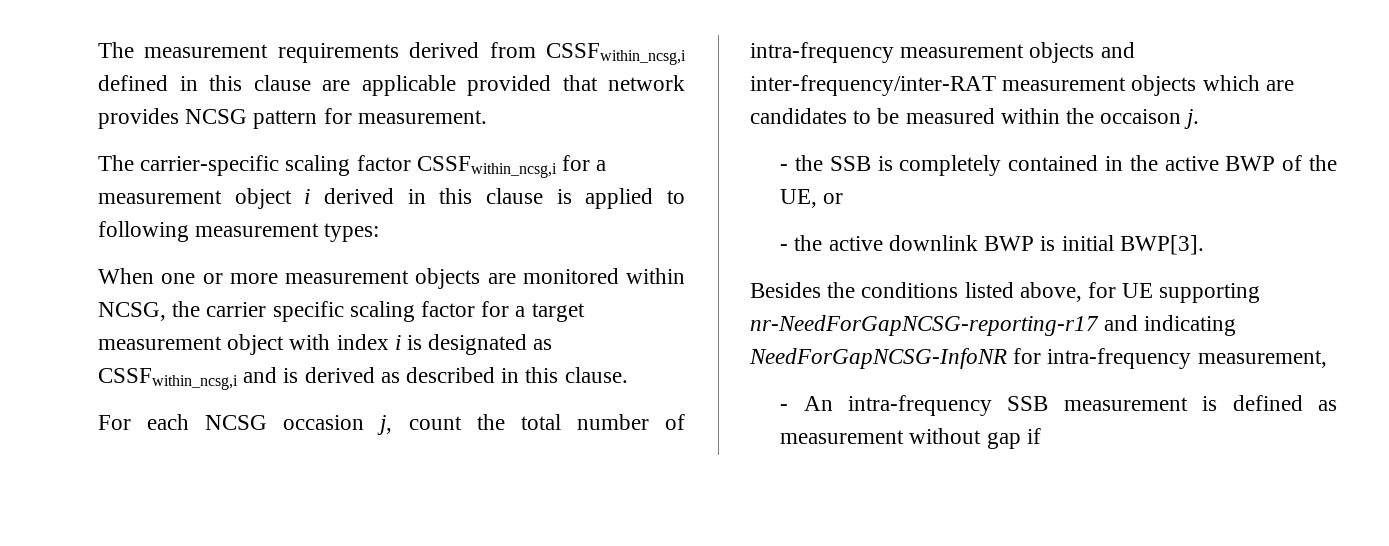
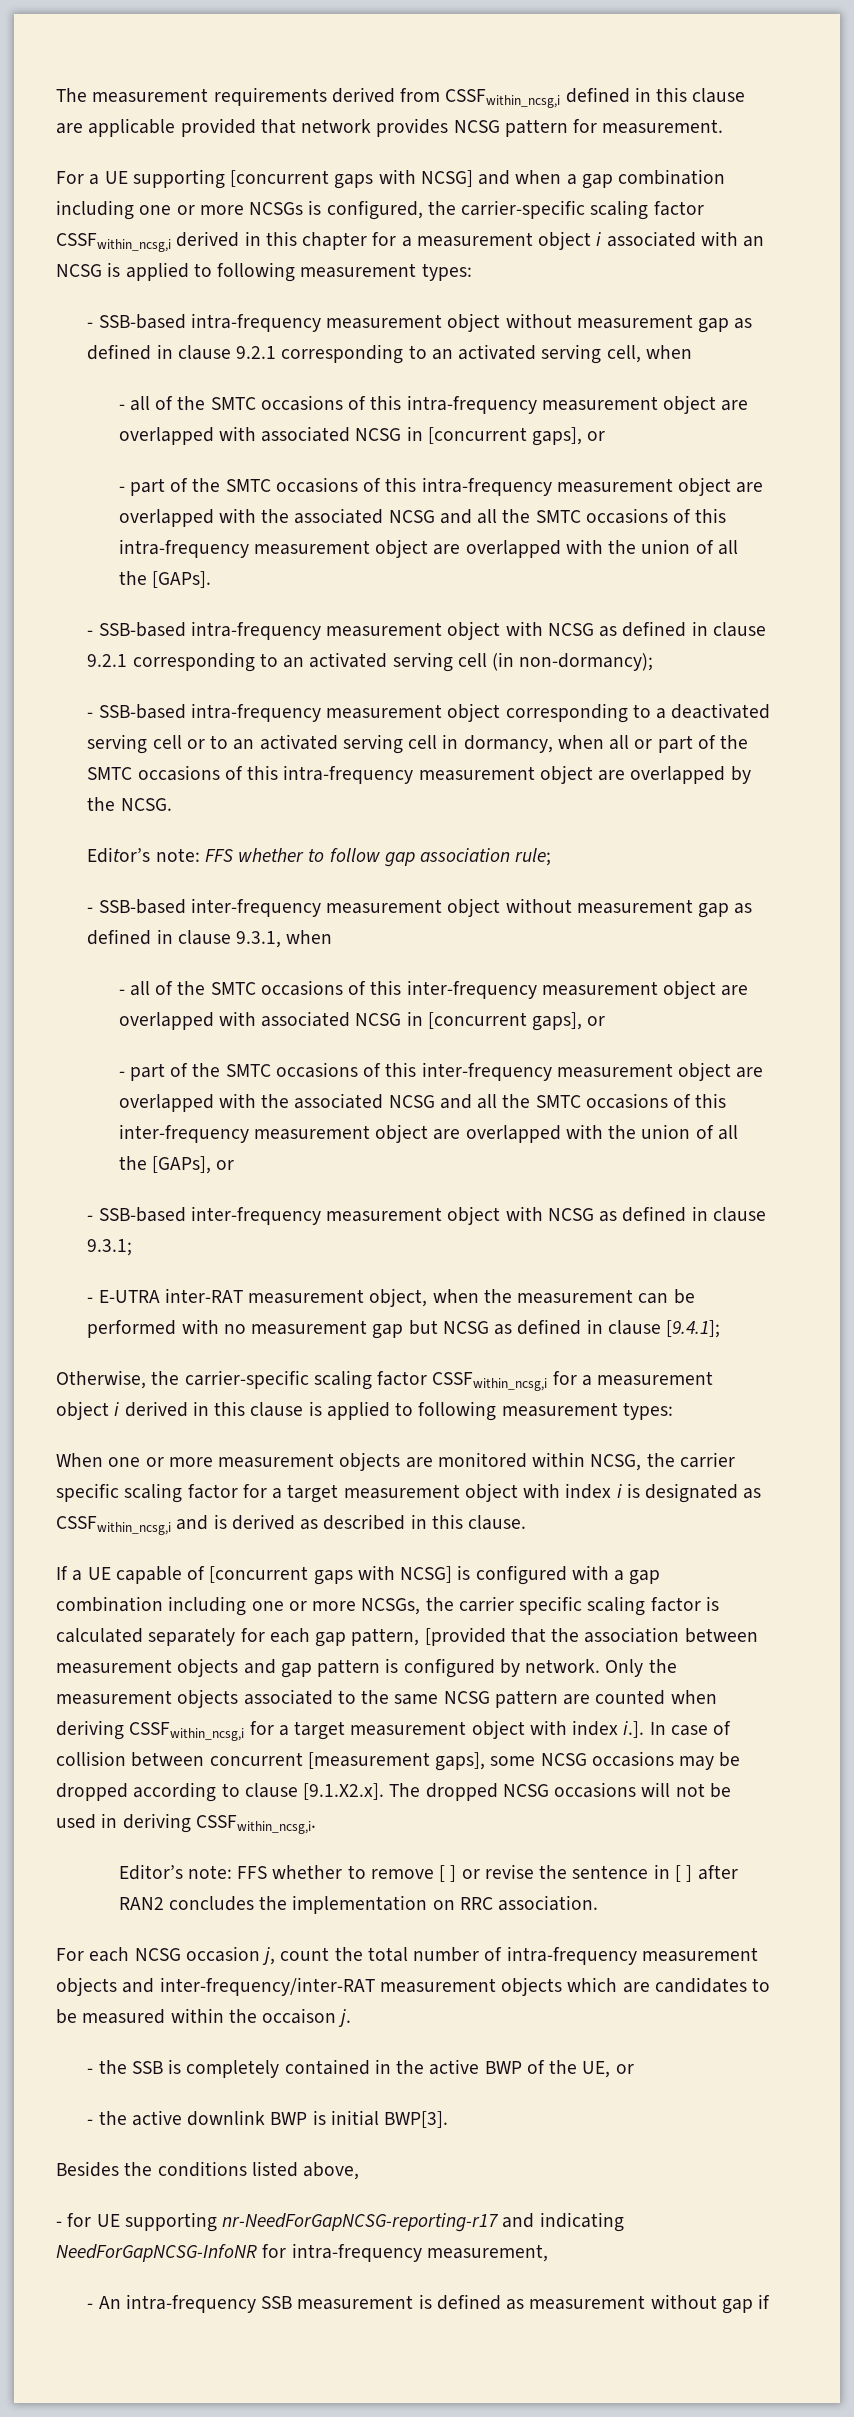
[98,155,134,171] The -> [56,169,726,189] [56,200,704,220] [56,231,765,252] [56,262,472,282] [87,313,753,333] [87,344,692,364] [118,395,749,414] [118,426,606,446] [118,477,764,496] [118,508,727,527] [118,539,738,558] [118,571,211,588] [87,621,766,640] [87,652,654,672] [87,703,771,723] [87,734,749,754] [87,765,751,784] [87,797,172,811] [87,847,552,867] [87,898,753,918] [87,929,333,948] [118,980,749,999] [118,1011,606,1031] [118,1062,764,1081] [118,1093,727,1112] [118,1124,738,1143] [118,1156,235,1174] [87,1206,766,1225] [87,1239,133,1256] [87,1288,695,1307] [87,1319,721,1339] [56,1370,180,1389] For a UE supporting [concurrent gaps with NCSG] and when a gap combination including one or more NCSGs is configured, the carrier-specific scaling factor CSSFwithin_ncsg,i derived in this chapter for a measurement object i associated with an NCSG is applied to following measurement types: // - SSB-based intra-frequency measurement object without measurement gap as defined in clause 9.2.1 corresponding to an activated serving cell, when // - all of the SMTC occasions of this intra-frequency measurement object are overlapped with associated NCSG in [concurrent gaps], or // - part of the SMTC occasions of this intra-frequency measurement object are overlapped with the associated NCSG and all the SMTC occasions of this intra-frequency measurement object are overlapped with the union of all the [GAPs]. // - SSB-based intra-frequency measurement object with NCSG as defined in clause 9.2.1 corresponding to an activated serving cell (in non-dormancy); // - SSB-based intra-frequency measurement object corresponding to a deactivated serving cell or to an activated serving cell in dormancy, when all or part of the SMTC occasions of this intra-frequency measurement object are overlapped by the NCSG. // Editor’s note: FFS whether to follow gap association rule; // - SSB-based inter-frequency measurement object without measurement gap as defined in clause 9.3.1, when // - all of the SMTC occasions of this inter-frequency measurement object are overlapped with associated NCSG in [concurrent gaps], or // - part of the SMTC occasions of this inter-frequency measurement object are overlapped with the associated NCSG and all the SMTC occasions of this inter-frequency measurement object are overlapped with the union of all the [GAPs], or // - SSB-based inter-frequency measurement object with NCSG as defined in clause 9.3.1; // - E-UTRA inter-RAT measurement object, when the measurement can be performed with no measurement gap but NCSG as defined in clause [9.4.1]; // Otherwise, the
(628, 375) none -> [56,1565,661,1585] [56,1596,719,1616] [56,1627,758,1647] [56,1658,677,1678] [56,1689,717,1708] [56,1720,732,1741] [56,1751,741,1771] [56,1782,731,1802] [56,1813,316,1834] [118,1864,738,1882] [118,1895,599,1914] // If a UE capable of [concurrent gaps with NCSG] is configured with a gap combination including one or more NCSGs, the carrier specific scaling factor is calculated separately for each gap pattern, [provided that the association between measurement objects and gap pattern is configured by network. Only the measurement objects associated to the same NCSG pattern are counted when deriving CSSFwithin_ncsg,i for a target measurement object with index i.]. In case of collision between concurrent [measurement gaps], some NCSG occasions may be dropped according to clause [9.1.X2.x]. The dropped NCSG occasions will not be used in deriving CSSFwithin_ncsg,i. // Editor’s note: FFS whether to remove [ ] or revise the sentence in [ ] after RAN2 concludes the implementation on RRC association.
(1082, 292) none -> [56,2221,62,2227] // -

